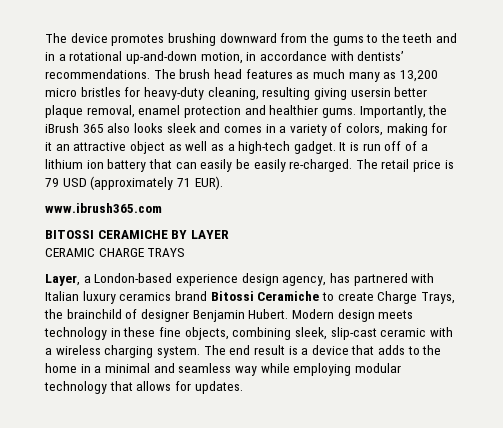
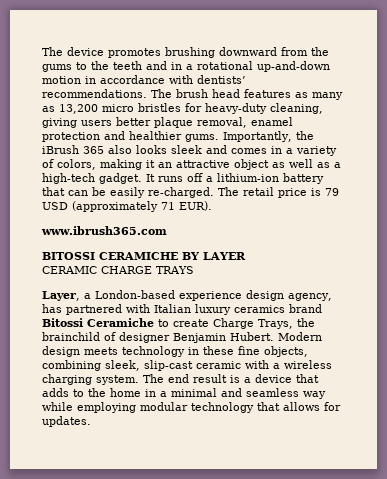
[200,52,243,64] motion, -> [42,76,81,84] motion
[312,69,345,79] much -> (308, 95) none
[262,87,391,100] resulting giving usersin -> [42,118,112,128] giving users
[431,123,448,133] for -> (142, 164) none
[350,141,428,151] [45,159,104,169] is run off of a lithium ion -> [158,173,279,182] runs off a lithium-ion
[200,159,233,172] easily -> (88, 193) none

